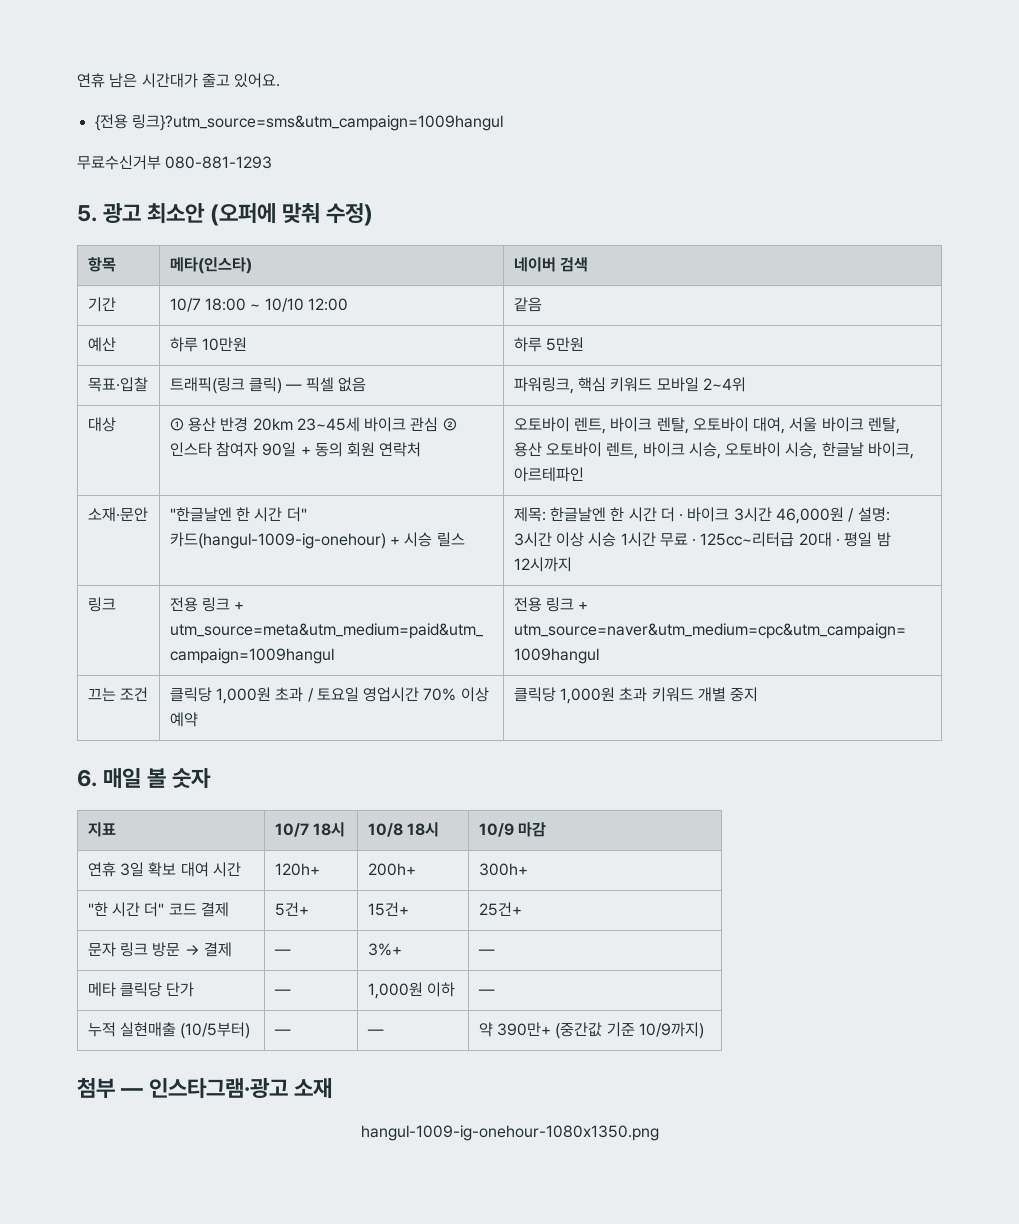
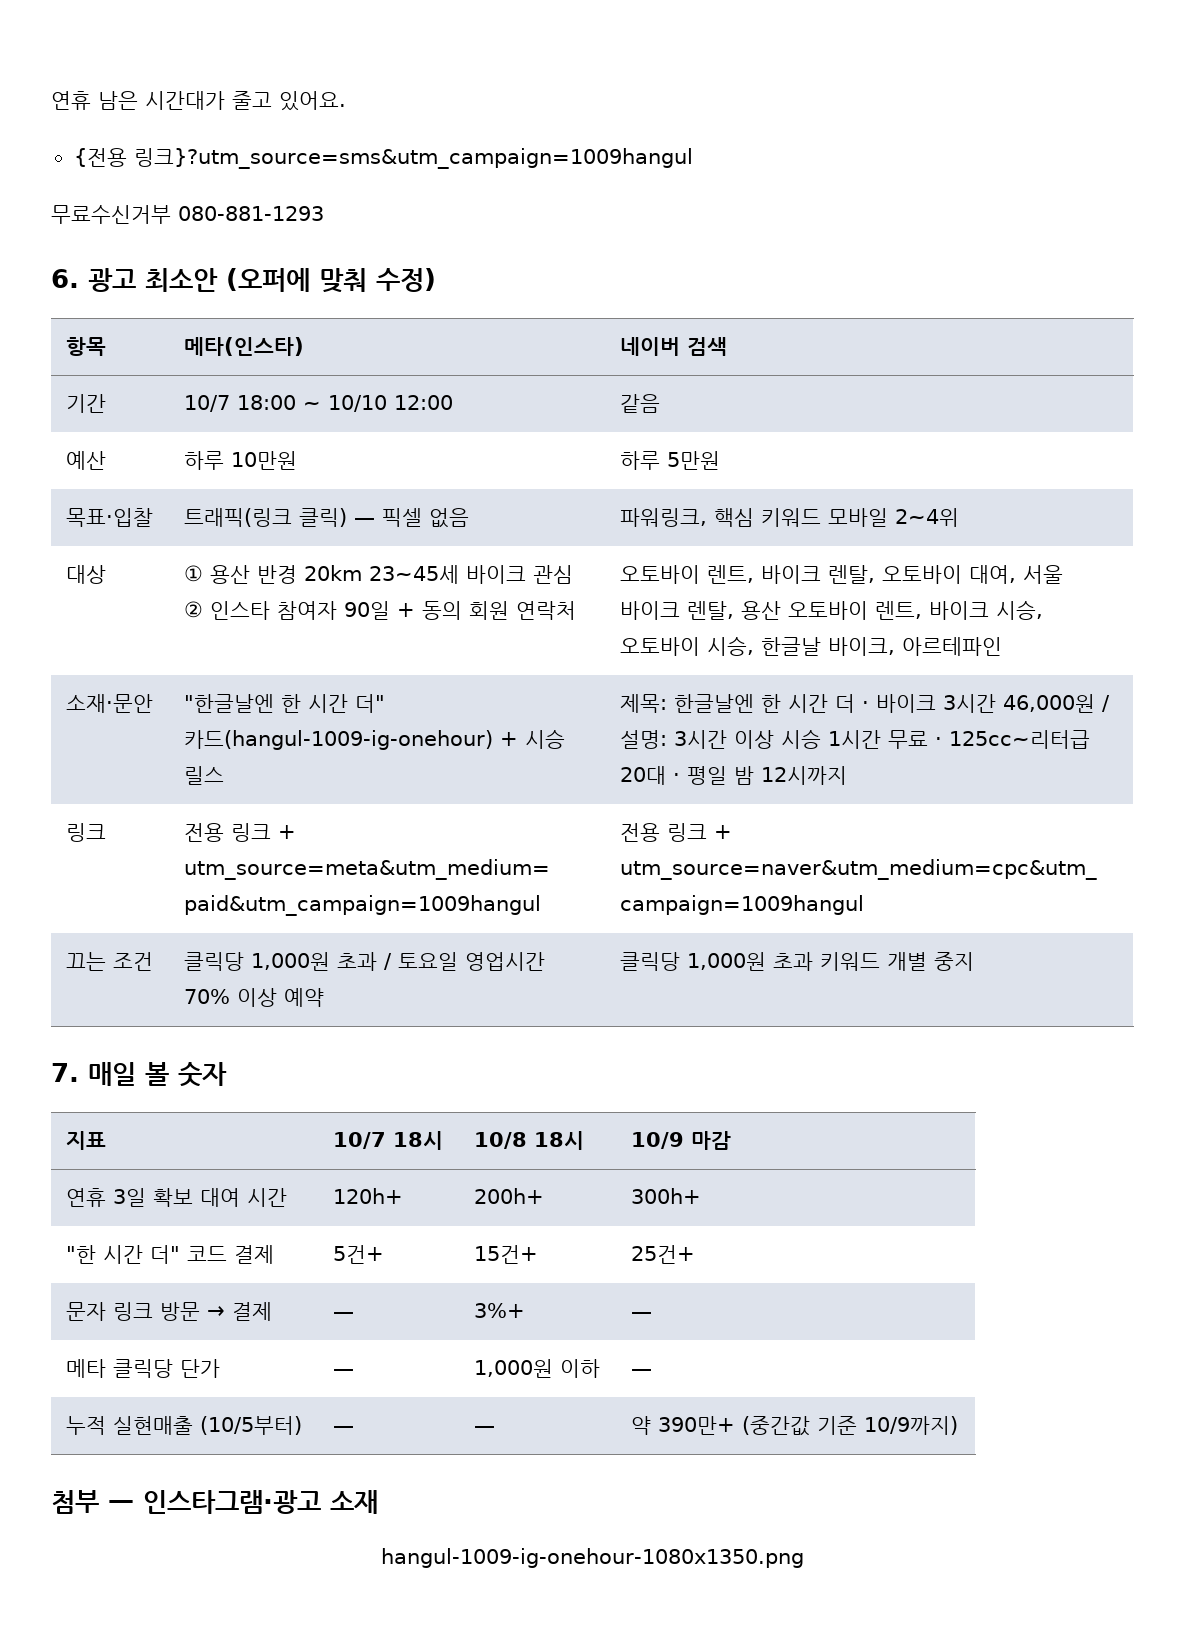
[77,205,97,222] 5. -> [51,269,79,288] 6.
[77,769,97,787] 6. -> [51,1063,79,1082] 7.

